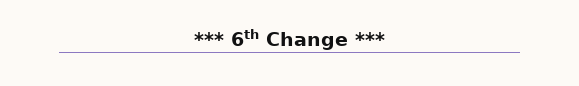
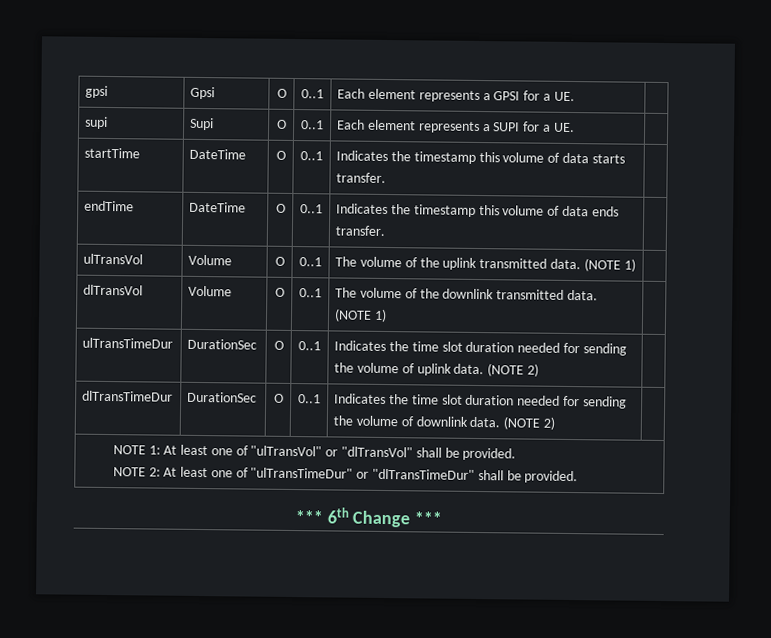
(194, 39) none -> [85,85,109,98] [190,86,216,100] [276,88,287,98] [301,89,324,99] [337,88,575,103] [85,116,109,129] [190,117,215,131] [276,119,287,129] [301,120,324,130] [337,119,575,134] [84,147,141,159] [189,148,247,160] [275,150,286,160] [300,151,323,161] [336,150,625,164] [336,172,387,184] [84,200,135,212] [189,201,247,213] [275,203,286,213] [300,204,323,214] [336,203,619,217] [335,225,387,236] [83,253,144,265] [188,254,233,266] [274,256,285,266] [299,257,322,267] [335,256,636,272] [83,284,144,296] [188,285,233,297] [274,287,285,297] [299,288,322,298] [335,287,599,301] [334,308,388,323] [82,337,174,349] [187,338,258,350] [273,340,284,350] [298,341,321,351] [334,340,627,356] [334,362,540,377] [82,390,174,402] [187,391,258,403] [273,393,284,403] [298,394,321,404] [334,393,627,409] [333,415,556,430] [112,444,517,461] [112,466,579,484] gpsi | Gpsi | O | 0..1 | Each element represents a GPSI for a UE. | // supi | Supi | O | 0..1 | Each element represents a SUPI for a UE. | // startTime | DateTime | O | 0..1 | Indicates the timestamp this volume of data starts transfer. | // endTime | DateTime | O | 0..1 | Indicates the timestamp this volume of data ends transfer. | // ulTransVol | Volume | O | 0..1 | The volume of the uplink transmitted data. (NOTE 1) | // dlTransVol | Volume | O | 0..1 | The volume of the downlink transmitted data. (NOTE 1) | // ulTransTimeDur | DurationSec | O | 0..1 | Indicates the time slot duration needed for sending the volume of uplink data. (NOTE 2) | // dlTransTimeDur | DurationSec | O | 0..1 | Indicates the time slot duration needed for sending the volume of downlink data. (NOTE 2) | // NOTE 1: At least one of "ulTransVol" or "dlTransVol" shall be provided. // NOTE 2: At least one of "ulTransTimeDur" or "dlTransTimeDur" shall be provided. //

